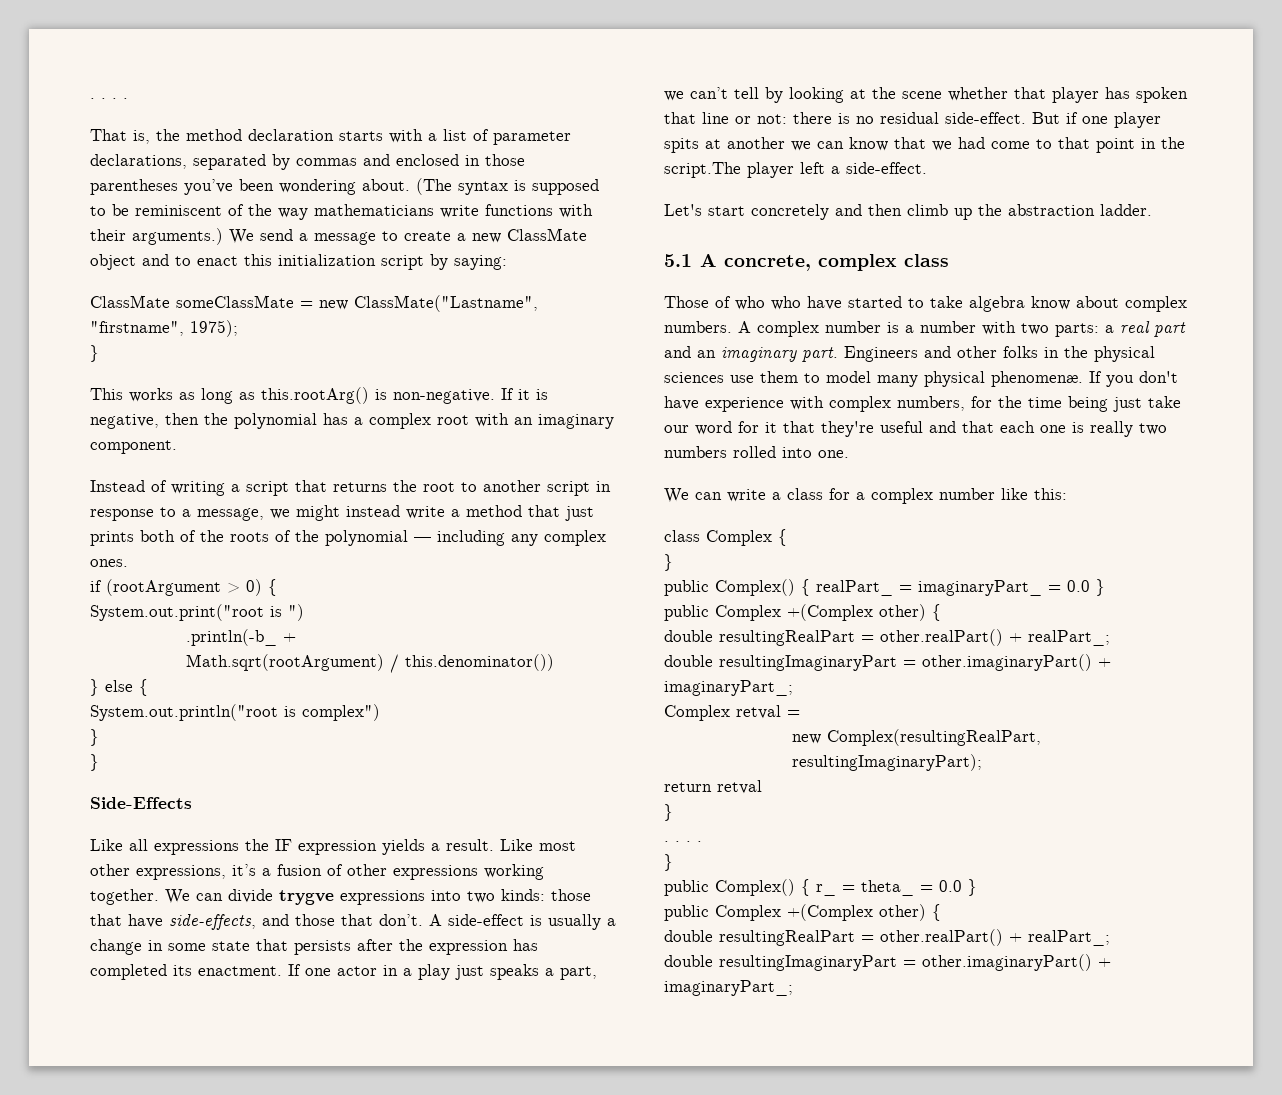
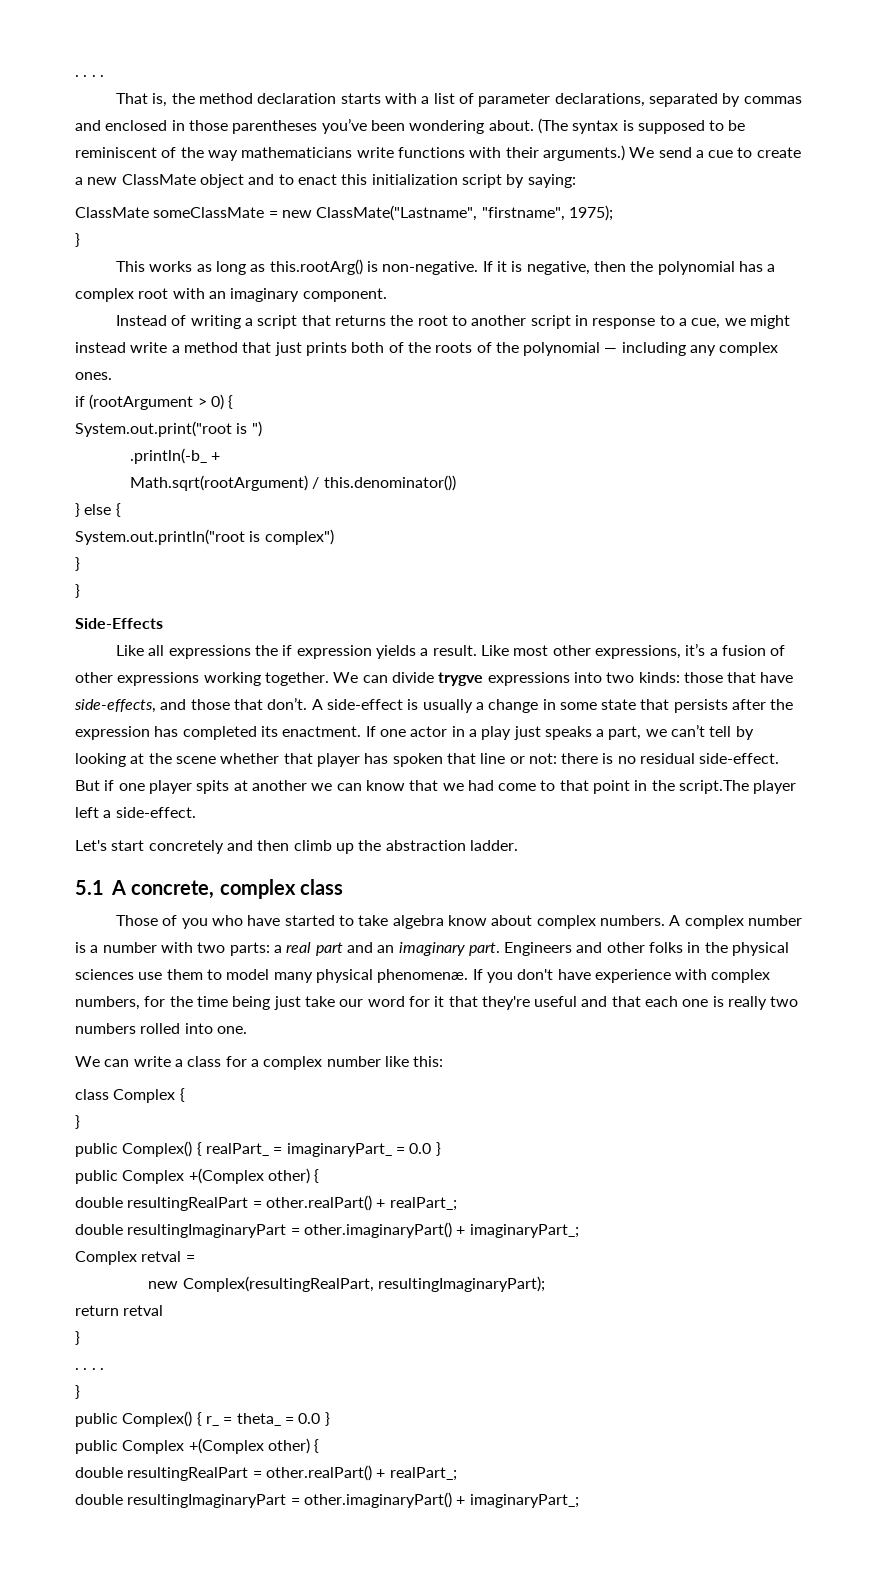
[314,232,376,245] message -> [708,150,734,158] cue
[197,508,264,521] message, -> [691,318,721,329] cue,
[275,839,292,851] IF -> [282,645,293,656] if
[735,296,765,310] who -> [181,918,208,929] you

